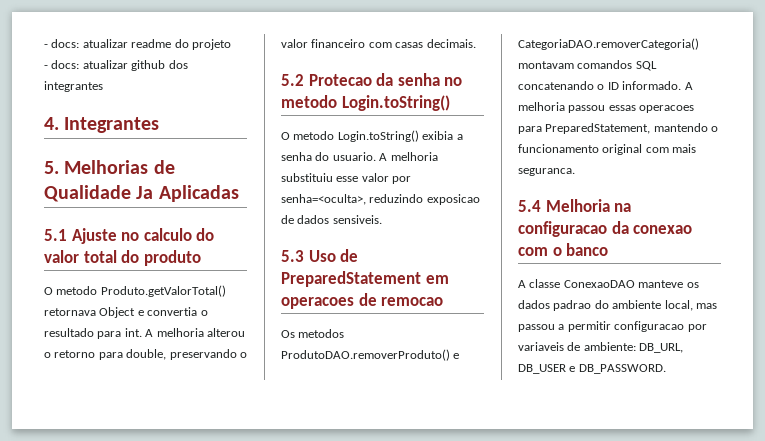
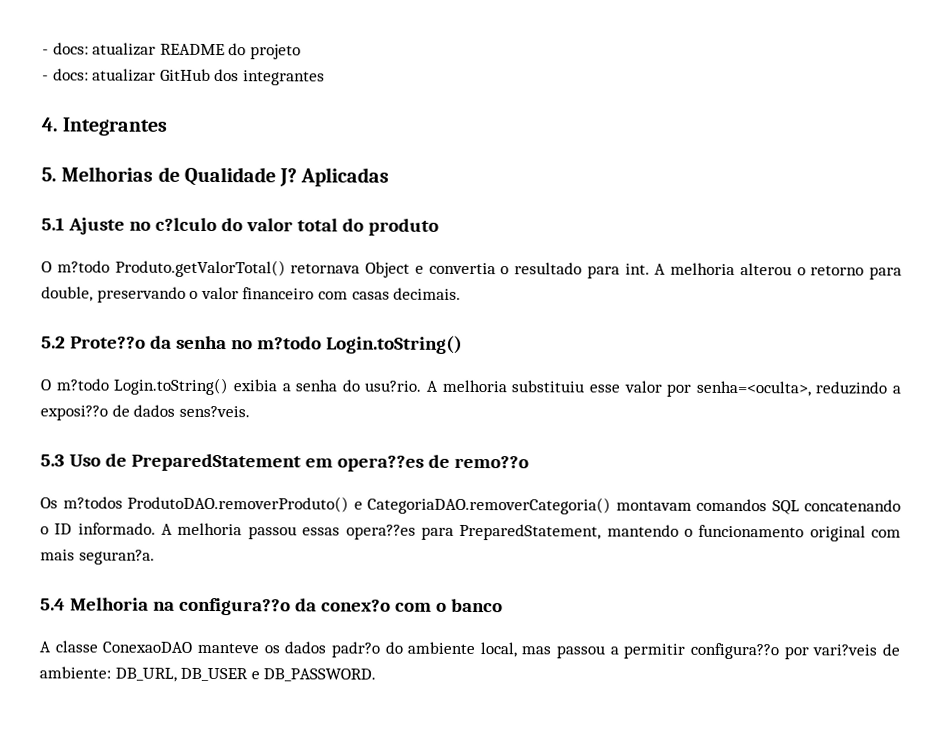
[44,39,172,48] - docs: atualizar readme -> [42,42,225,56] - docs: atualizar README
[131,60,166,71] github -> [159,68,211,81] GitHub
[136,186,154,199] Ja -> [279,168,298,187] J?
[143,228,192,241] calculo -> [154,217,217,232] c?lculo
[56,286,98,295] metodo -> [56,260,110,273] m?todo
[308,74,372,86] Protecao -> [69,336,146,349] Prote??o
[281,95,337,108] metodo -> [256,336,322,350] m?todo
[293,131,335,140] metodo -> [55,378,109,391] m?todo
[332,152,376,161] usuario. -> [364,380,422,392] usu?rio.
[426,194,480,205] exposicao -> [892,385,901,394] [40,405,108,421] a exposi??o
[332,215,382,224] sensiveis. -> [178,405,250,418] sens?veis.
[281,293,444,309] operacoes de remocao -> [336,454,529,472] opera??es de remo??o
[298,329,345,338] metodos -> [62,496,123,509] m?todos
[639,105,695,113] operacoes -> [345,524,416,540] opera??es
[518,168,575,176] seguranca. -> [78,549,155,565] seguran?a.
[518,221,693,237] configuracao da conexao -> [178,597,391,616] configura??o da conex?o
[553,300,592,311] padrao -> [330,641,380,658] padr?o
[614,321,707,332] [518,342,564,351] configuracao por variaveis -> [690,642,878,660] configura??o por vari?veis

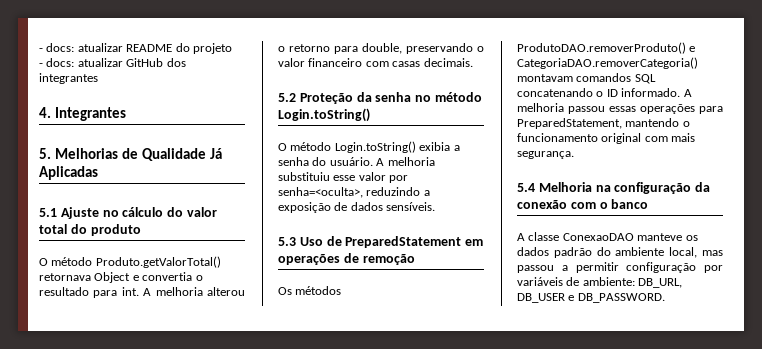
[279,168,298,187] J? -> [209,148,222,159] Já
[154,217,217,232] c?lculo -> [122,207,164,217] cálculo
[56,260,110,273] m?todo -> [51,257,93,266] método
[69,336,146,349] Prote??o -> [299,93,353,104] Proteção
[256,336,322,350] m?todo -> [434,92,482,102] método
[55,378,109,391] m?todo -> [290,142,332,151] método
[364,380,422,392] usu?rio. -> [329,157,373,166] usuário.
[40,405,108,421] exposi??o -> [278,202,331,213] exposição
[178,405,250,418] sens?veis. -> [386,202,436,211] sensíveis.
[336,454,529,472] opera??es de remo??o -> [278,253,415,265] operações de remoção
[62,496,123,509] m?todos -> [295,286,342,295] métodos
[345,524,416,540] opera??es -> [640,104,695,114] operações
[78,549,155,565] seguran?a. -> [517,151,574,159] segurança.
[178,597,391,616] configura??o da conex?o -> [614,182,711,194] [517,200,567,209] configuração da conexão
[330,641,380,658] padr?o -> [553,247,592,258] padrão
[690,642,878,660] configura??o por vari?veis -> [626,262,723,273] [517,277,563,286] configuração por variáveis

